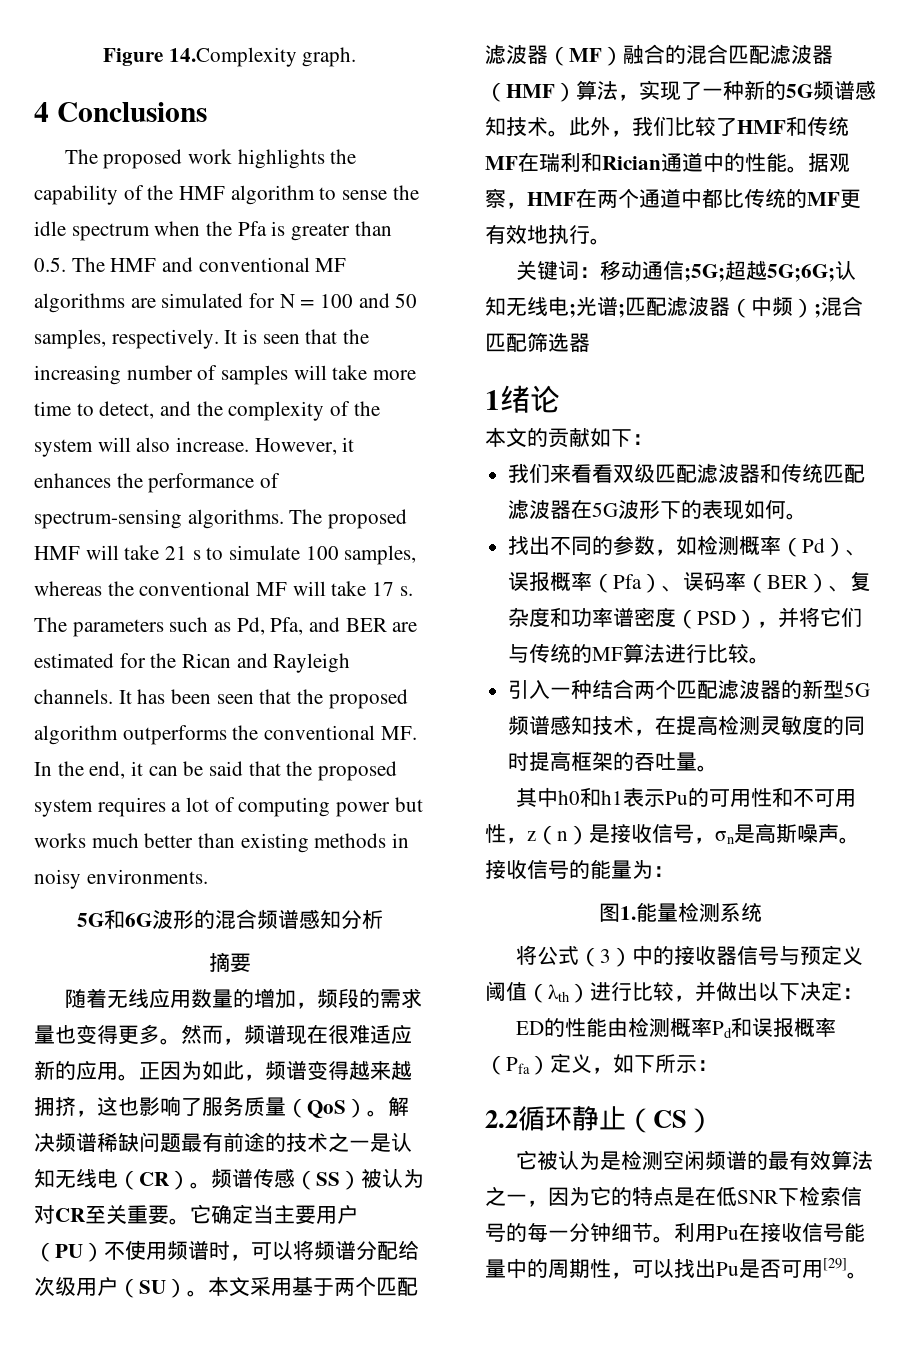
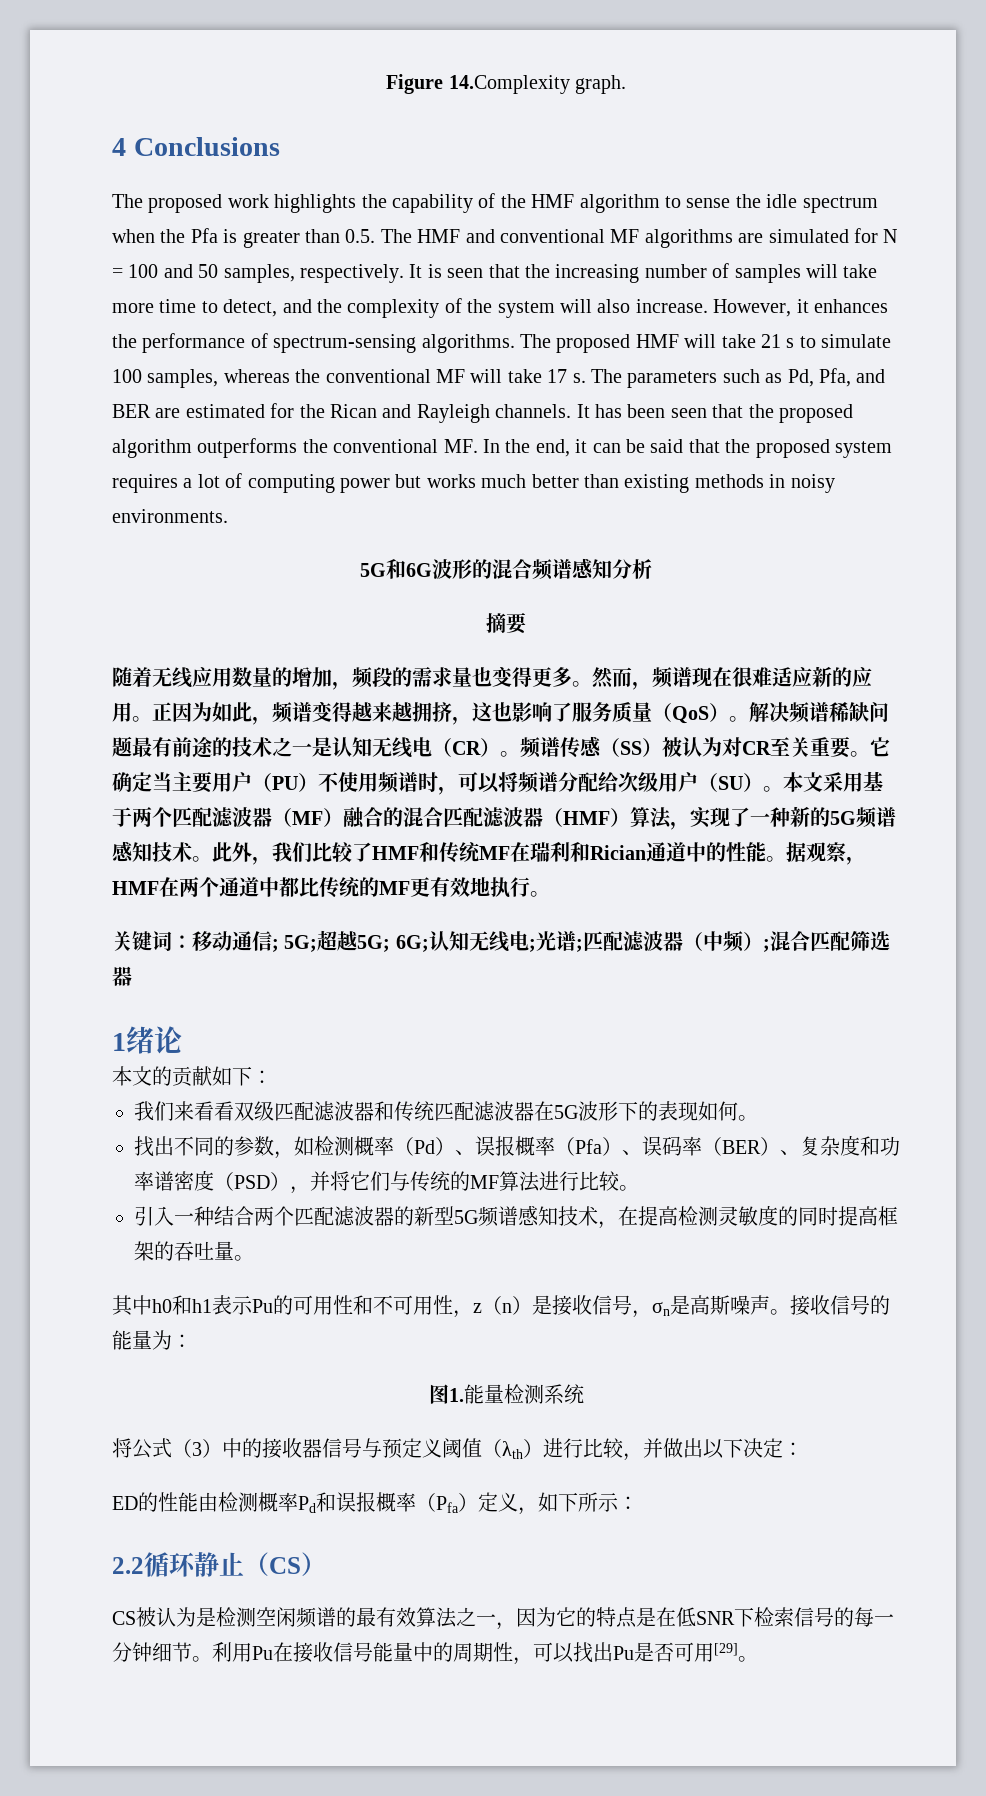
[683,260,835,282] ;5G;超越5G;6G; -> [272,930,429,952] ; 5G;超越5G; 6G;
[515,1150,537,1170] 它 -> [112,1611,136,1625] CS

